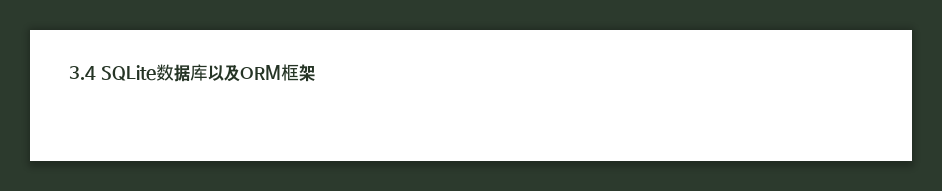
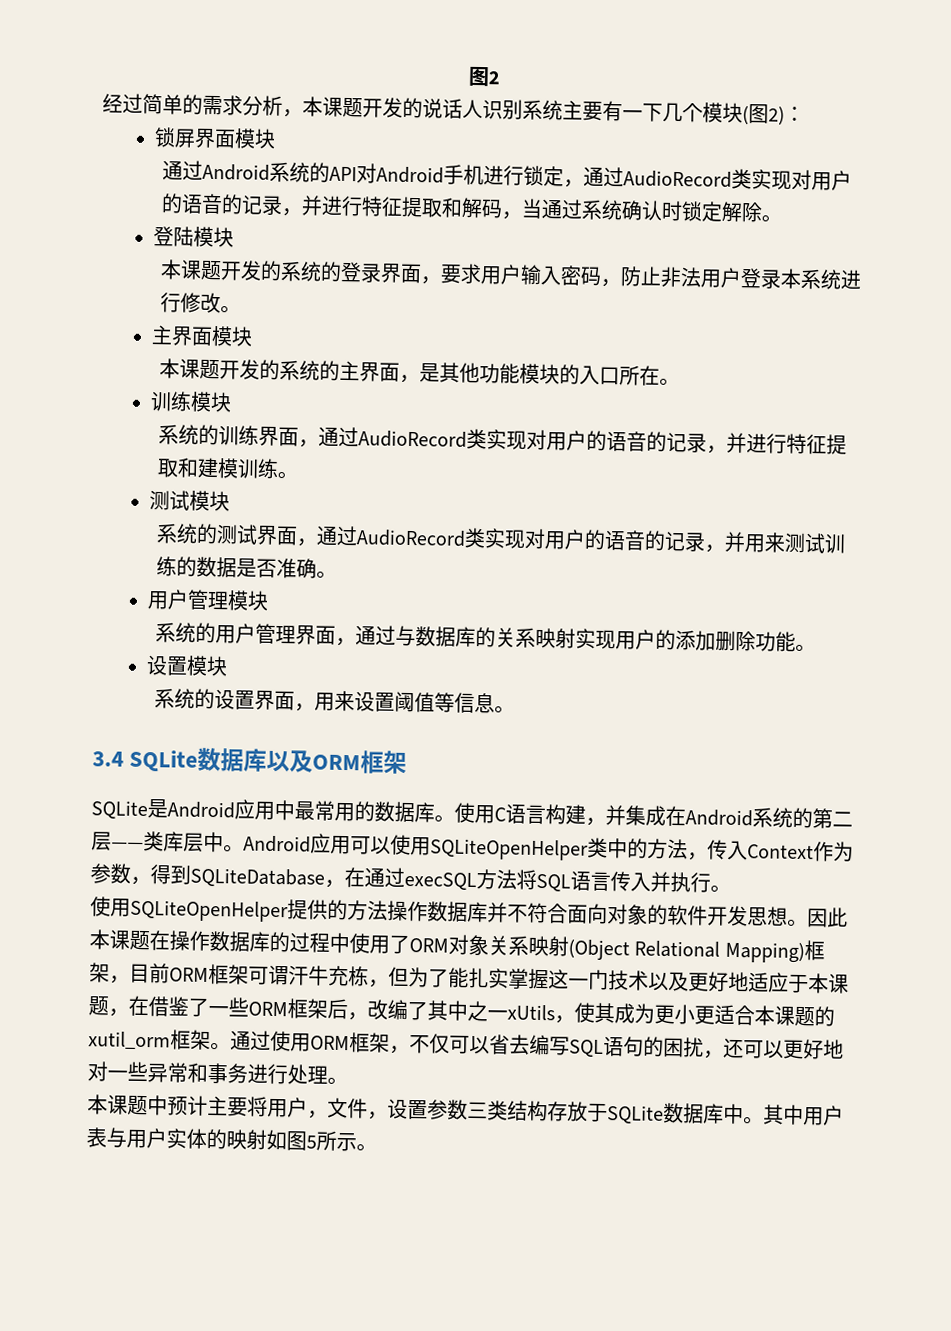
(69, 73) none -> [468,66,501,87] [102,93,805,126] [153,127,276,149] [162,160,853,191] [161,193,783,223] [152,226,234,248] [160,259,863,290] [160,292,242,314] [150,325,253,347] [159,358,681,387] [149,391,232,413] [158,424,848,455] [157,457,299,480] [148,490,230,512] [156,523,847,554] [156,556,338,579] [146,589,269,611] [155,622,817,653] [145,654,228,677] [154,688,516,714] 图2 // 经过简单的需求分析，本课题开发的说话人识别系统主要有一下几个模块(图2)： // 锁屏界面模块 // 通过Android系统的API对Android手机进行锁定，通过AudioRecord类实现对用户的语音的记录，并进行特征提取和解码，当通过系统确认时锁定解除。 // 登陆模块 // 本课题开发的系统的登录界面，要求用户输入密码，防止非法用户登录本系统进行修改。 // 主界面模块 // 本课题开发的系统的主界面，是其他功能模块的入口所在。 // 训练模块 // 系统的训练界面，通过AudioRecord类实现对用户的语音的记录，并进行特征提取和建模训练。 // 测试模块 // 系统的测试界面，通过AudioRecord类实现对用户的语音的记录，并用来测试训练的数据是否准确。 // 用户管理模块 // 系统的用户管理界面，通过与数据库的关系映射实现用户的添加删除功能。 // 设置模块 // 系统的设置界面，用来设置阈值等信息。 //
(315, 73) none -> [91,799,853,829] [91,830,854,862] [90,863,731,893] [90,896,848,928] [89,929,825,964] [89,962,849,994] [88,995,835,1027] [88,1029,844,1060] [87,1061,348,1086] [87,1094,844,1126] [86,1127,377,1152] // SQLite是Android应用中最常用的数据库。使用C语言构建，并集成在Android系统的第二层——类库层中。Android应用可以使用SQLiteOpenHelper类中的方法，传入Context作为参数，得到SQLiteDatabase，在通过execSQL方法将SQL语言传入并执行。 // 使用SQLiteOpenHelper提供的方法操作数据库并不符合面向对象的软件开发思想。因此本课题在操作数据库的过程中使用了ORM对象关系映射(Object Relational Mapping)框架，目前ORM框架可谓汗牛充栋，但为了能扎实掌握这一门技术以及更好地适应于本课题，在借鉴了一些ORM框架后，改编了其中之一xUtils，使其成为更小更适合本课题的xutil_orm框架。通过使用ORM框架，不仅可以省去编写SQL语句的困扰，还可以更好地对一些异常和事务进行处理。 // 本课题中预计主要将用户，文件，设置参数三类结构存放于SQLite数据库中。其中用户表与用户实体的映射如图5所示。

